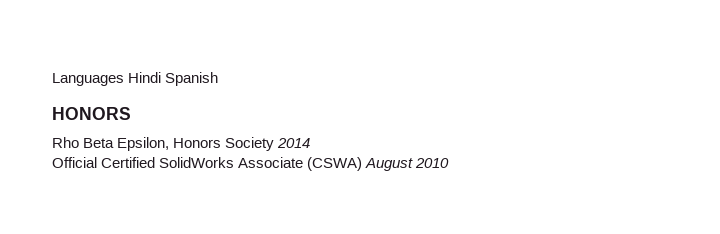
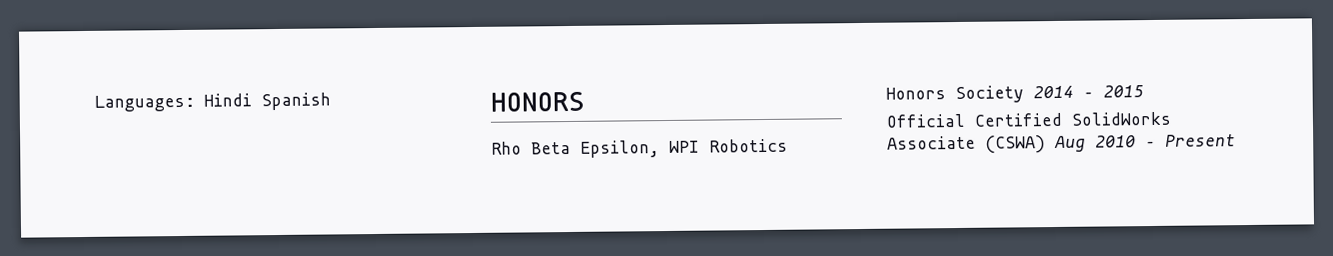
[52,73,124,86] Languages -> [94,94,195,112] Languages:
(170, 144) none -> [669,138,788,153] WPI Robotics
(311, 143) none -> [1083,85,1144,98] – 2015
[365,158,450,171] August 2010 -> [1054,134,1236,153] Aug 2010 – Present

